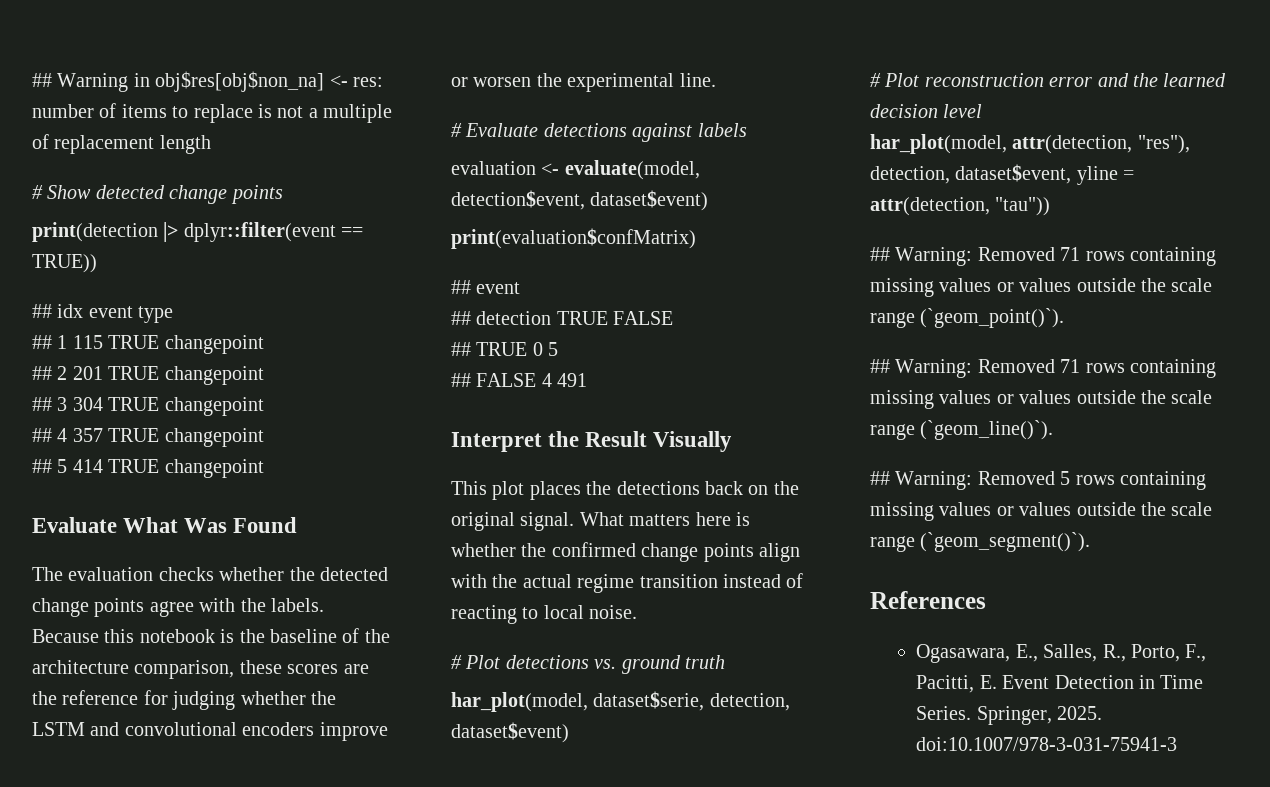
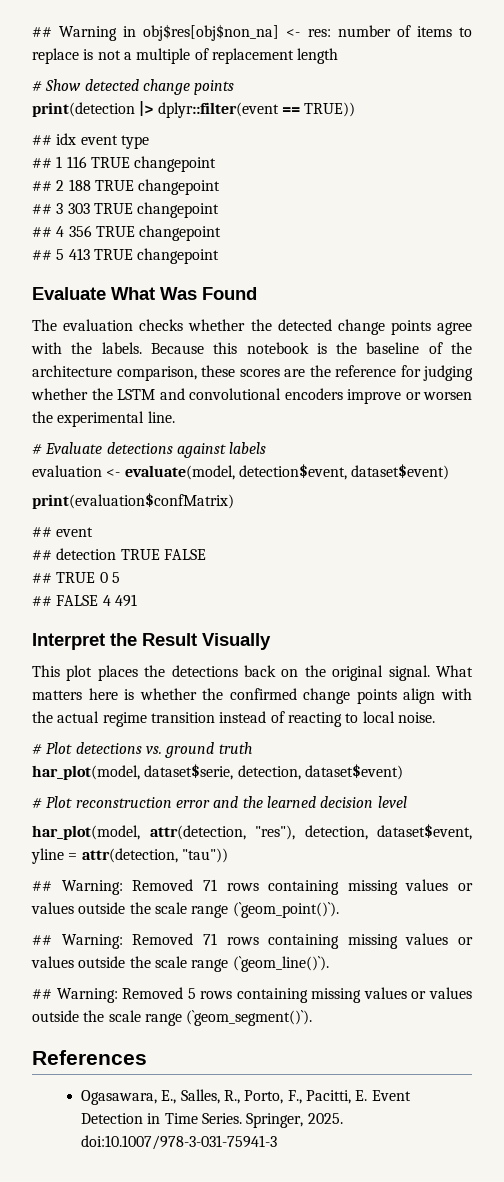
[72,335,103,349] 115 -> [66,156,87,168] 116
[72,366,103,380] 201 -> [68,179,91,191] 188
[72,397,103,411] 304 -> [67,203,90,214] 303
[72,428,103,442] 357 -> [68,225,92,237] 356
[72,459,103,473] 414 -> [68,248,90,260] 413

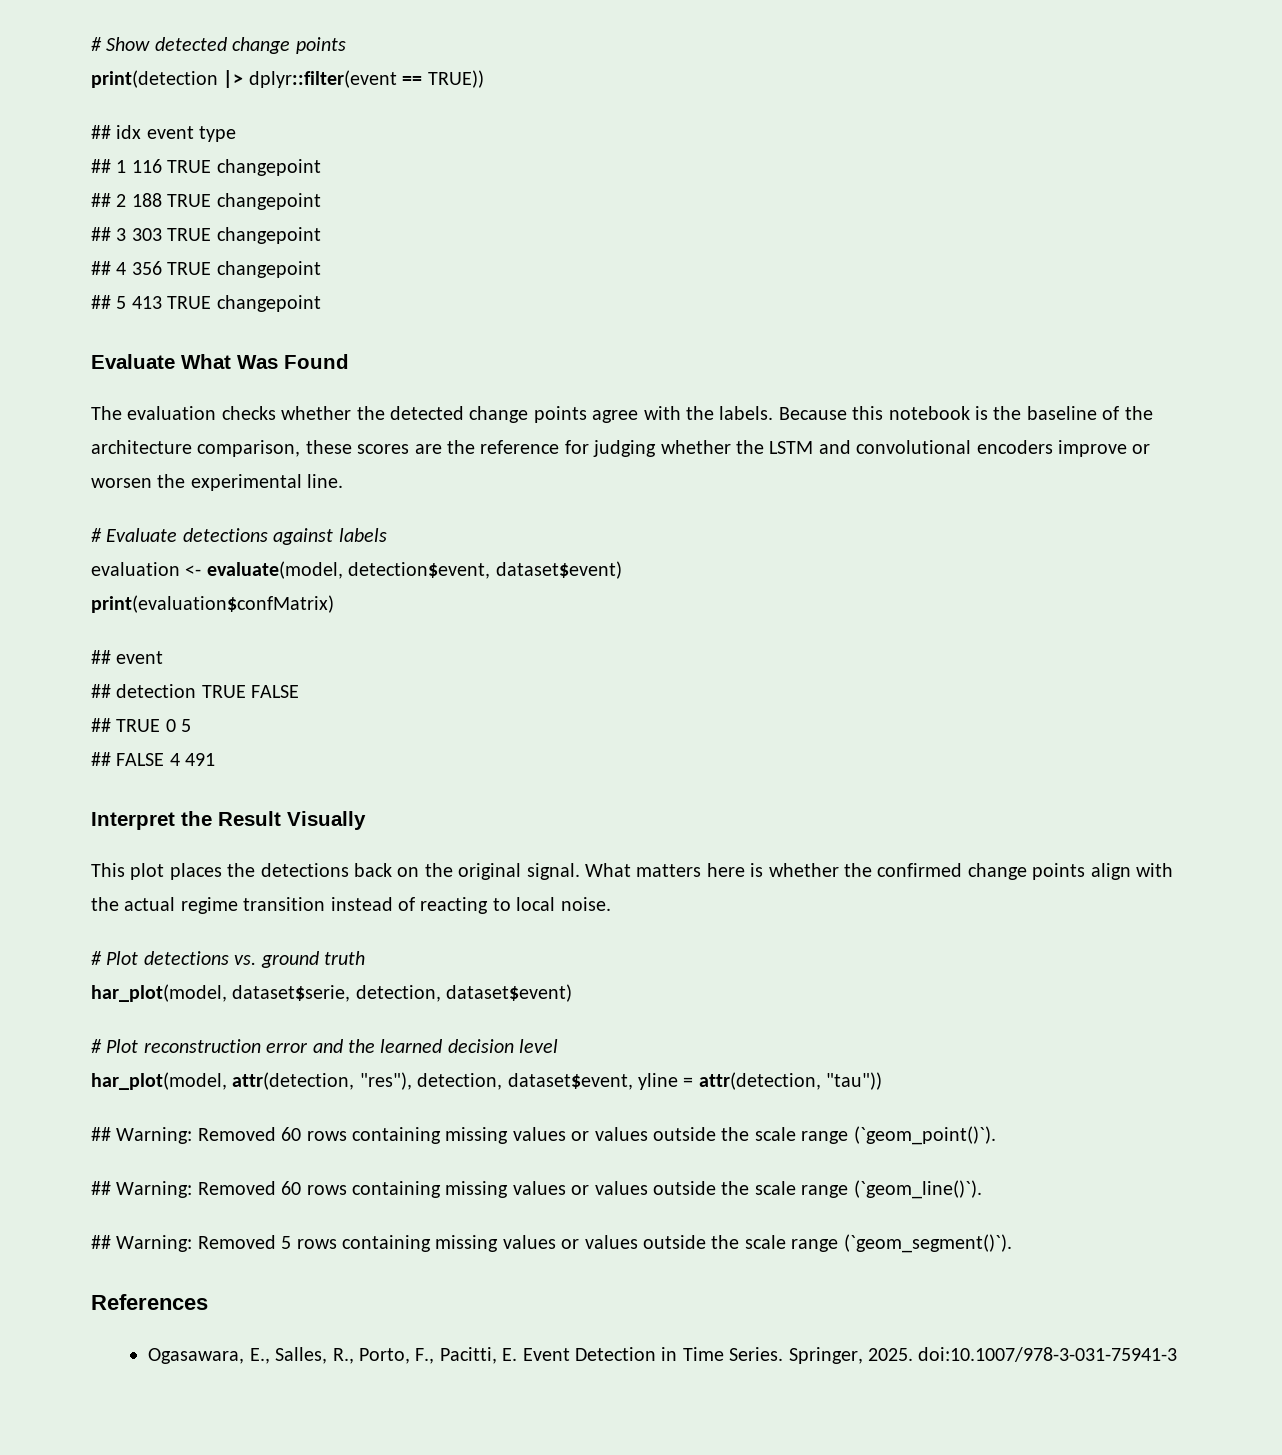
[32,24,472,41] [32,48,339,64] ## Warning in obj$res[obj$non_na] <- res: number of items to replace is not a multiple of replacement length // -> (91, 44) none
[202,879,217,891] 71 -> [281,1127,302,1141] 60
[202,933,217,945] 71 -> [281,1181,302,1195] 60

